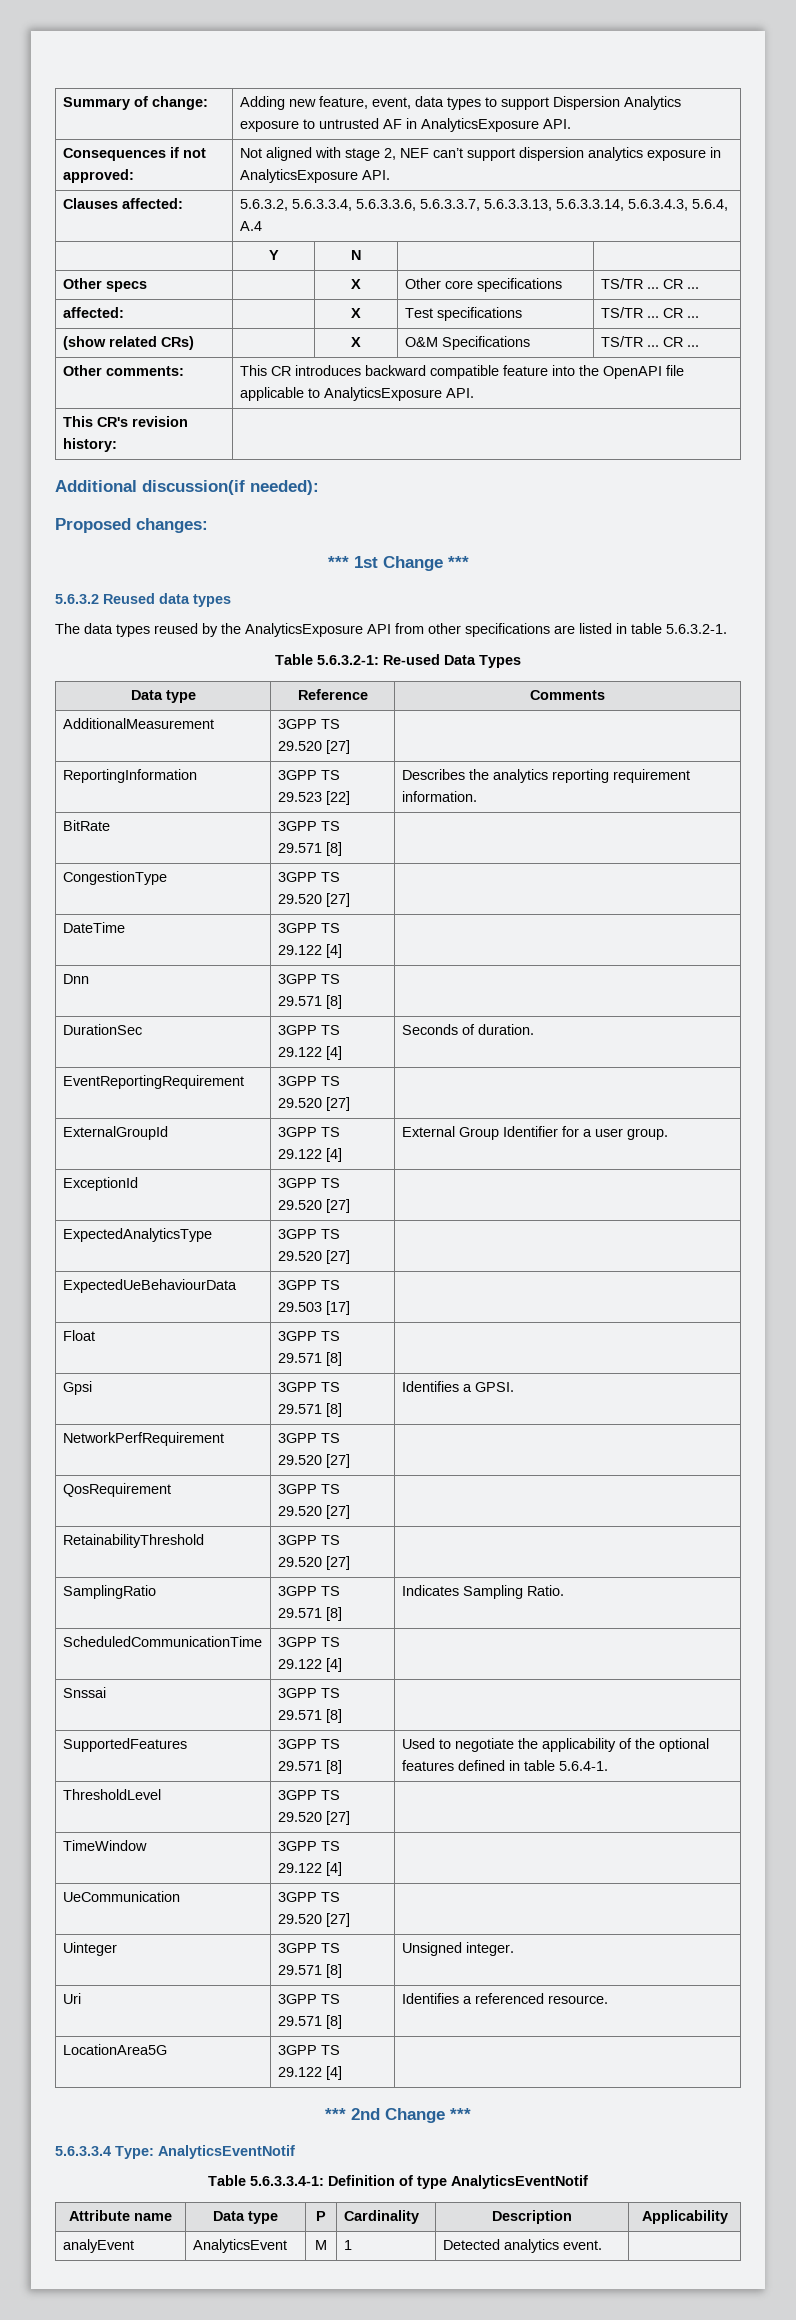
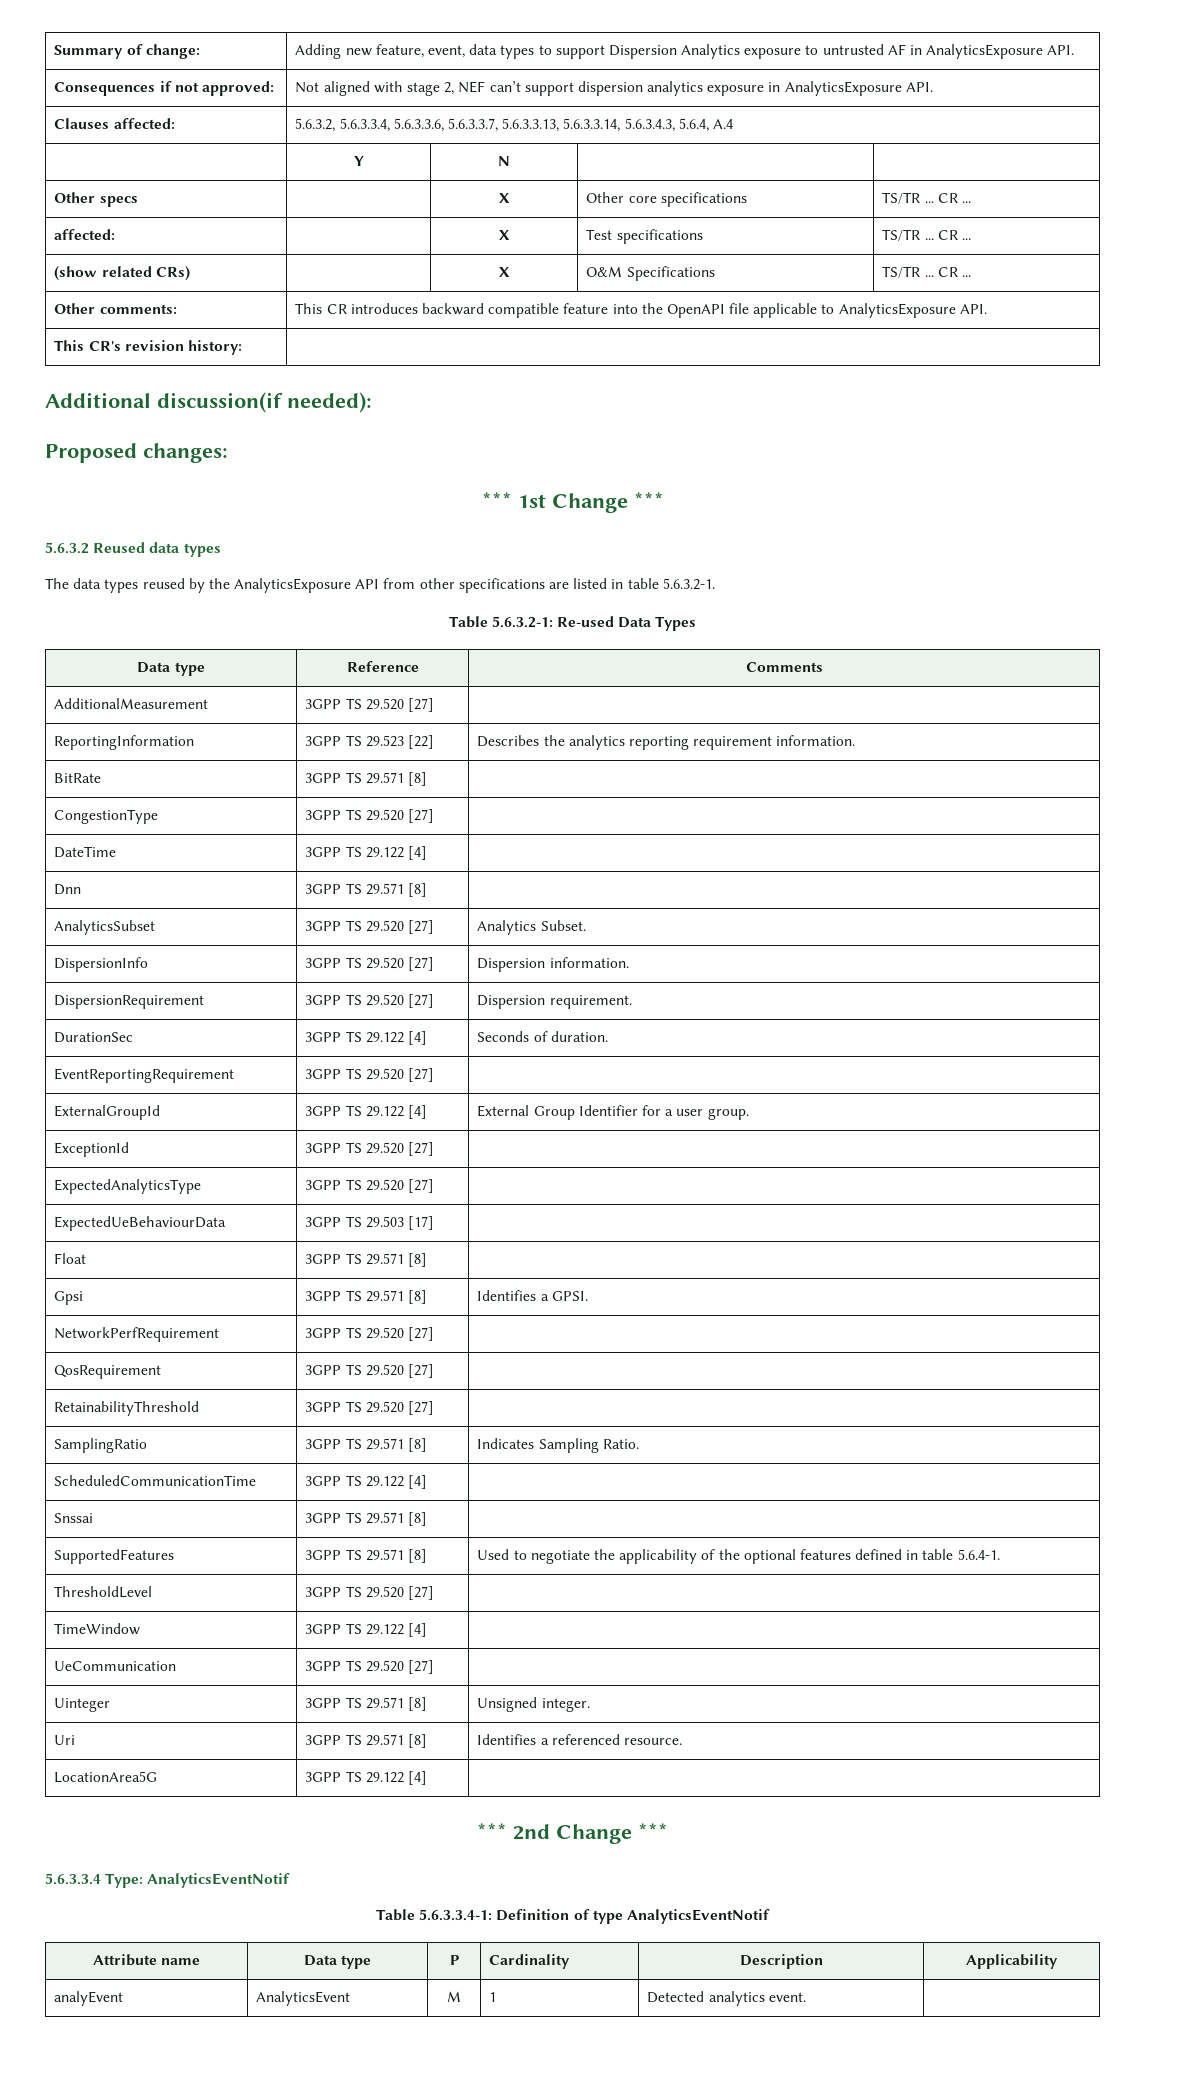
(342, 1002) none -> [54,920,156,935] [305,920,434,934] [477,920,586,935] [54,957,149,972] [305,957,434,971] [477,957,629,972] [54,995,205,1009] [305,994,434,1008] [477,995,632,1009] // AnalyticsSubset | 3GPP TS 29.520 [27] | Analytics Subset. // DispersionInfo | 3GPP TS 29.520 [27] | Dispersion information. // DispersionRequirement | 3GPP TS 29.520 [27] | Dispersion requirement.

